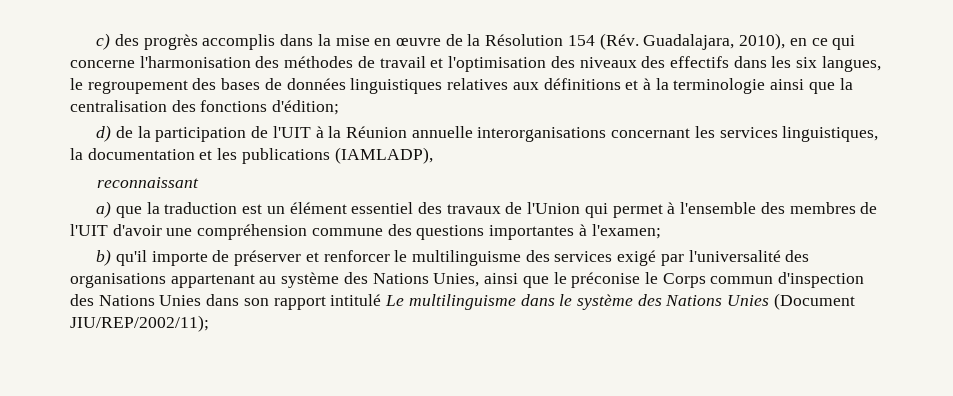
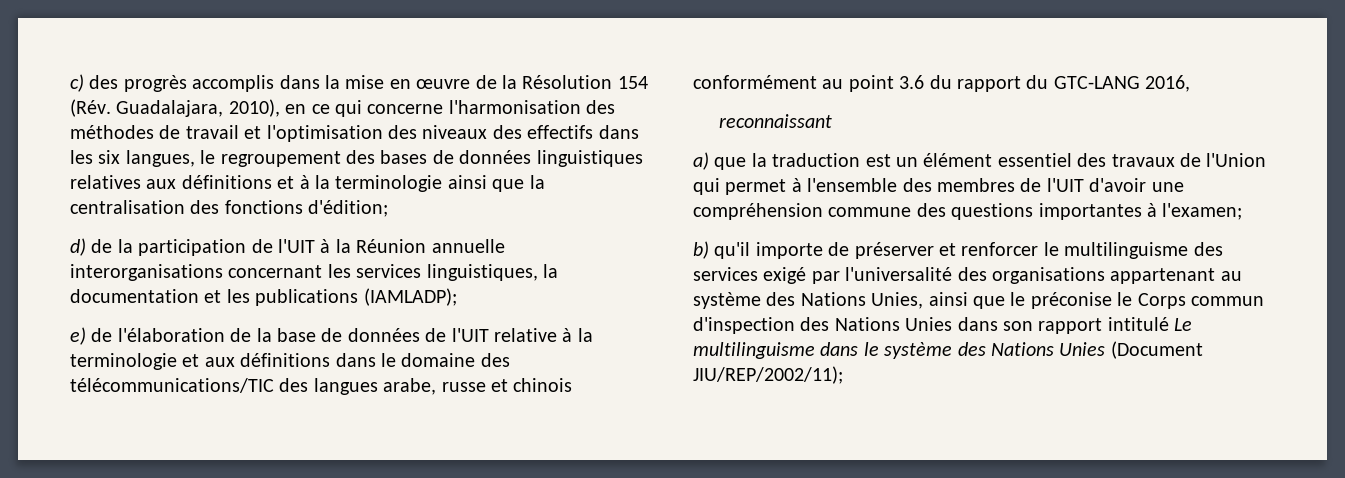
[334,147,433,164] (IAMLADP), -> [363,288,457,306] [70,327,593,345] [70,353,510,370] [70,378,573,395] [693,75,1191,92] (IAMLADP); // e) de l'élaboration de la base de données de l'UIT relative à la terminologie et aux définitions dans le domaine des télécommunications/TIC des langues arabe, russe et chinois conformément au point 3.6 du rapport du GTC-LANG 2016,

